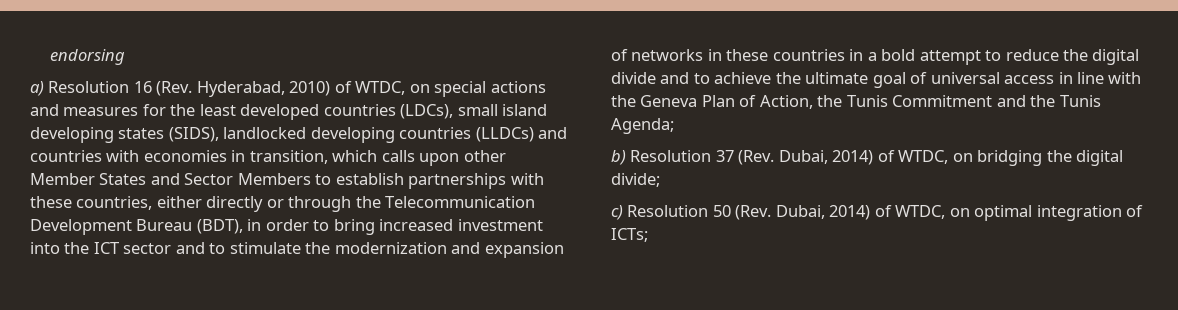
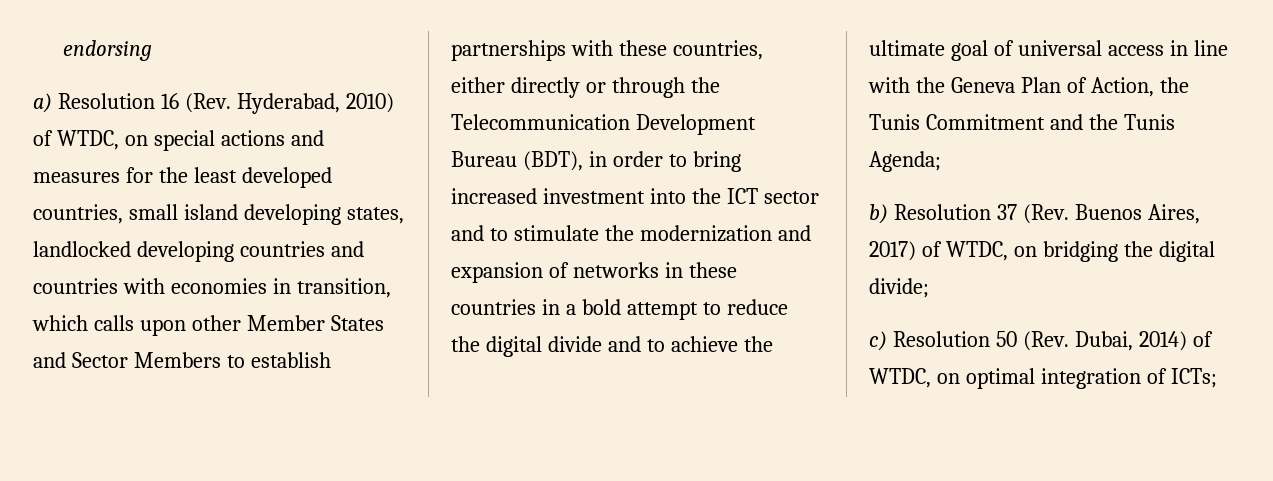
[323,104,454,119] countries (LDCs), -> [33,204,123,224] countries,
[118,127,219,142] states (SIDS), -> [346,207,404,224] states,
[475,127,534,142] (LLDCs) -> (325, 249) none
[778,150,874,165] Dubai, 2014) -> [1074,204,1200,224] [869,241,916,261] Buenos Aires, 2017)

